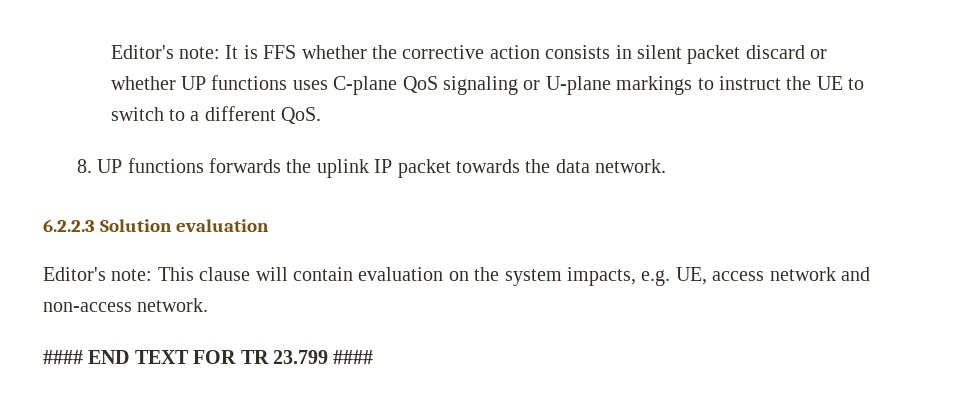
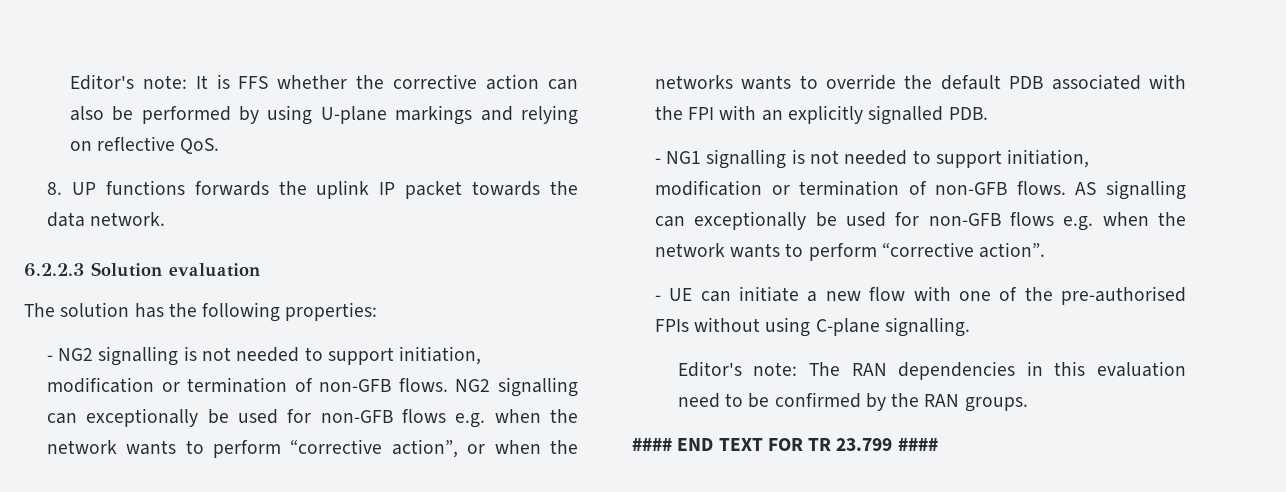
[545,45,828,64] [110,75,865,95] [110,106,276,121] consists in silent packet discard or whether UP functions uses C-plane QoS signaling or U-plane markings to instruct the UE to switch to a different -> [547,79,578,90] [69,105,578,125] [69,136,176,151] can also be performed by using U-plane markings and relying on reflective
[43,267,870,286] [43,298,209,312] Editor's note: This clause will contain evaluation on the system impacts, e.g. UE, access network and non-access network. -> [24,302,378,322] [46,346,482,366] [46,377,578,397] [46,408,578,428] [46,439,578,458] [654,74,1186,90] [654,105,988,125] [654,149,1090,169] [654,180,1186,200] [654,211,1186,231] [654,242,1046,261] [654,286,1186,305] [654,317,970,337] [677,361,1186,380] [677,392,1028,412] The solution has the following properties: // - NG2 signalling is not needed to support initiation, modification or termination of non-GFB flows. NG2 signalling can exceptionally be used for non-GFB flows e.g. when the network wants to perform “corrective action”, or when the networks wants to override the default PDB associated with the FPI with an explicitly signalled PDB. // - NG1 signalling is not needed to support initiation, modification or termination of non-GFB flows. AS signalling can exceptionally be used for non-GFB flows e.g. when the network wants to perform “corrective action”. // - UE can initiate a new flow with one of the pre-authorised FPIs without using C-plane signalling. // Editor's note: The RAN dependencies in this evaluation need to be confirmed by the RAN groups.

